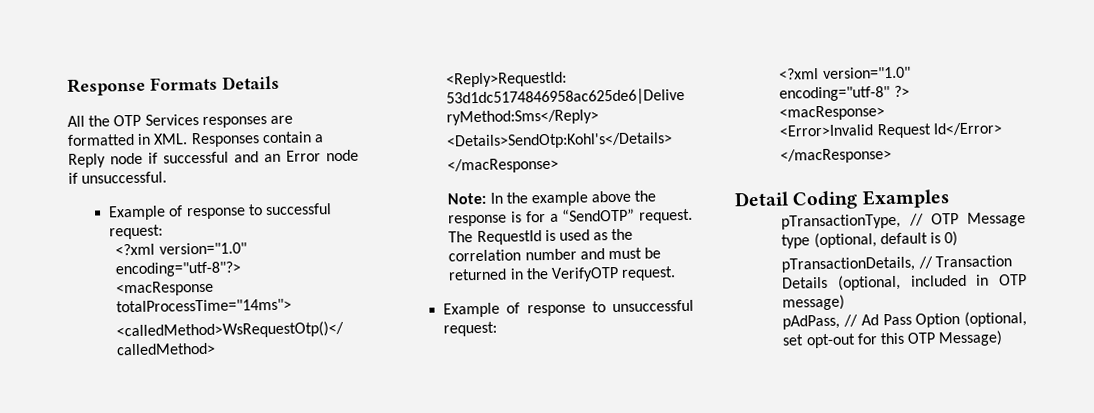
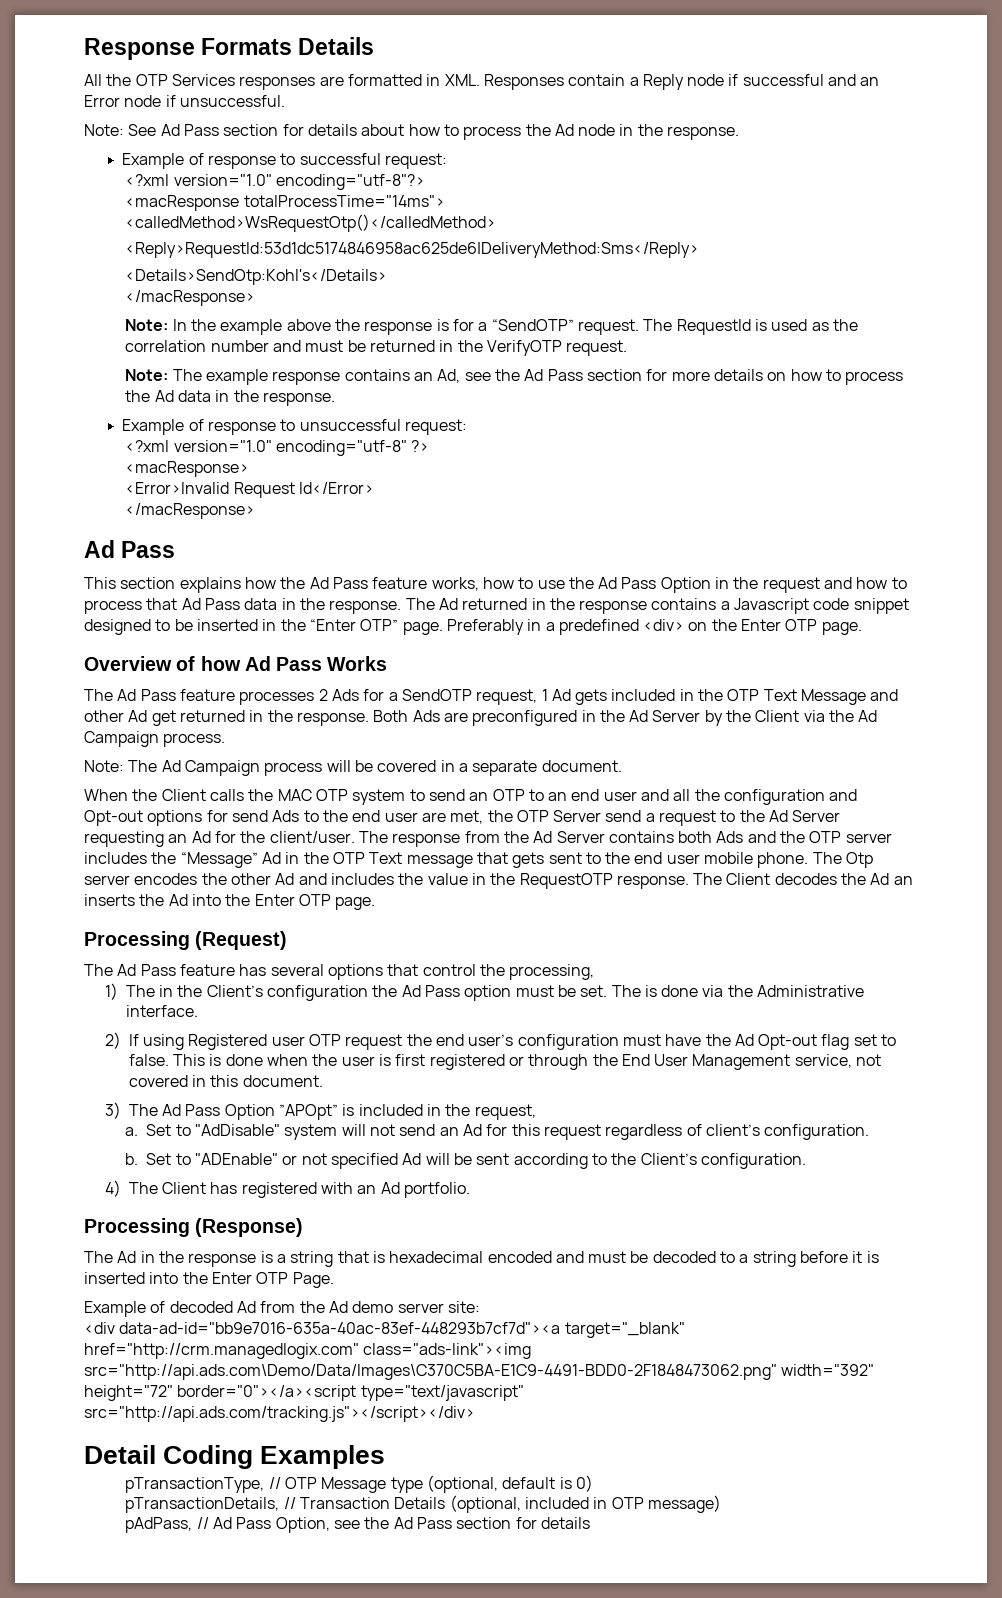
(168, 177) none -> [84,124,740,140] // Note: See Ad Pass section for details about how to process the Ad node in the response.
(677, 273) none -> [125,369,904,385] [125,390,335,406] // Note: The example response contains an Ad, see the Ad Pass section for more details on how to process the Ad data in the response.
(893, 155) none -> [84,540,176,558] [84,577,907,593] [84,598,909,614] [84,619,862,635] [84,656,388,671] [84,689,899,705] [84,710,878,726] [84,731,226,747] [84,760,622,776] [84,789,858,805] [84,810,841,826] [84,831,892,847] [84,852,874,868] [84,873,913,889] [84,894,376,910] [84,931,288,950] [84,964,595,980] [104,983,865,1001] [125,1005,198,1017] [104,1032,897,1050] [128,1054,882,1070] [128,1075,323,1087] [104,1102,536,1120] [125,1124,870,1140] [125,1153,806,1169] [104,1180,470,1198] [84,1218,304,1237] [84,1251,879,1267] [84,1272,334,1288] [84,1301,480,1317] [84,1322,685,1338] [84,1343,532,1359] [84,1364,875,1380] [84,1385,524,1401] [84,1406,475,1422] // Ad Pass // This section explains how the Ad Pass feature works, how to use the Ad Pass Option in the request and how to process that Ad Pass data in the response. The Ad returned in the response contains a Javascript code snippet designed to be inserted in the “Enter OTP” page. Preferably in a predefined <div> on the Enter OTP page. // Overview of how Ad Pass Works // The Ad Pass feature processes 2 Ads for a SendOTP request, 1 Ad gets included in the OTP Text Message and other Ad get returned in the response. Both Ads are preconfigured in the Ad Server by the Client via the Ad Campaign process. // Note: The Ad Campaign process will be covered in a separate document. // When the Client calls the MAC OTP system to send an OTP to an end user and all the configuration and Opt-out options for send Ads to the end user are met, the OTP Server send a request to the Ad Server requesting an Ad for the client/user. The response from the Ad Server contains both Ads and the OTP server includes the “Message” Ad in the OTP Text message that gets sent to the end user mobile phone. The Otp server encodes the other Ad and includes the value in the RequestOTP response. The Client decodes the Ad an inserts the Ad into the Enter OTP page. // Processing (Request) // The Ad Pass feature has several options that control the processing, // 1) The in the Client’s configuration the Ad Pass option must be set. The is done via the Administrative interface. // 2) If using Registered user OTP request the end user’s configuration must have the Ad Opt-out flag set to false. This is done when the user is first registered or through the End User Management service, not covered in this document. // 3) The Ad Pass Option ”APOpt” is included in the request, // a. Set to "AdDisable" system will not send an Ad for this request regardless of client’s configuration. // b. Set to "ADEnable" or not specified Ad will be sent according to the Client’s configuration. // 4) The Client has registered with an Ad portfolio. // Processing (Response) // The Ad in the response is a string that is hexadecimal encoded and must be decoded to a string before it is inserted into the Enter OTP Page. // Example of decoded Ad from the Ad demo server site: // <div data-ad-id="bb9e7016-635a-40ac-83ef-448293b7cf7d"><a target="_blank" href="http://crm.managedlogix.com" class="ads-link"><img src="http://api.ads.com\Demo/Data/Images\C370C5BA-E1C9-4491-BDD0-2F1848473062.png" width="392" height="72" border="0"></a><script type="text/javascript" src="http://api.ads.com/tracking.js"></script></div>
[915,311,1027,328] [782,330,1004,349] Option (optional, set opt-out for this OTP Message) -> [275,1517,590,1533] Option, see the Ad Pass section for details

